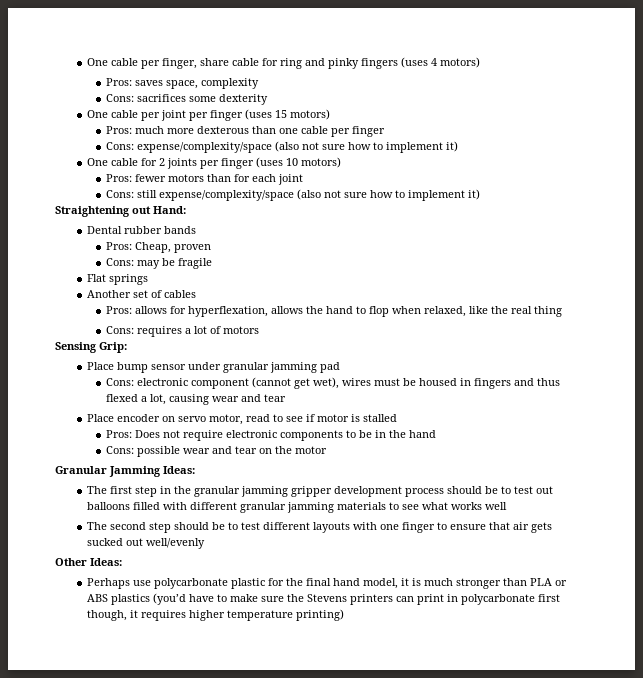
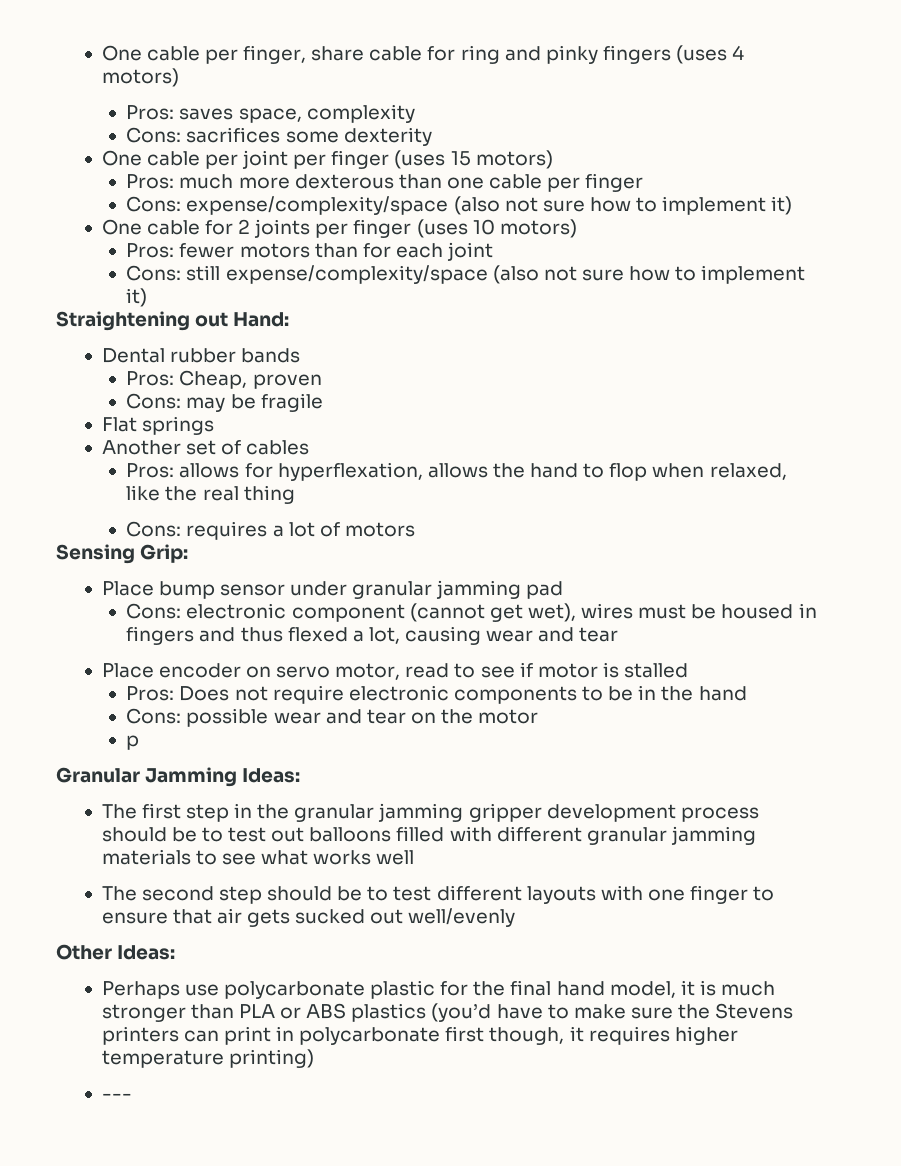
(328, 450) none -> [126,735,140,750] // p
(344, 615) none -> [101,1093,132,1100] // ---

